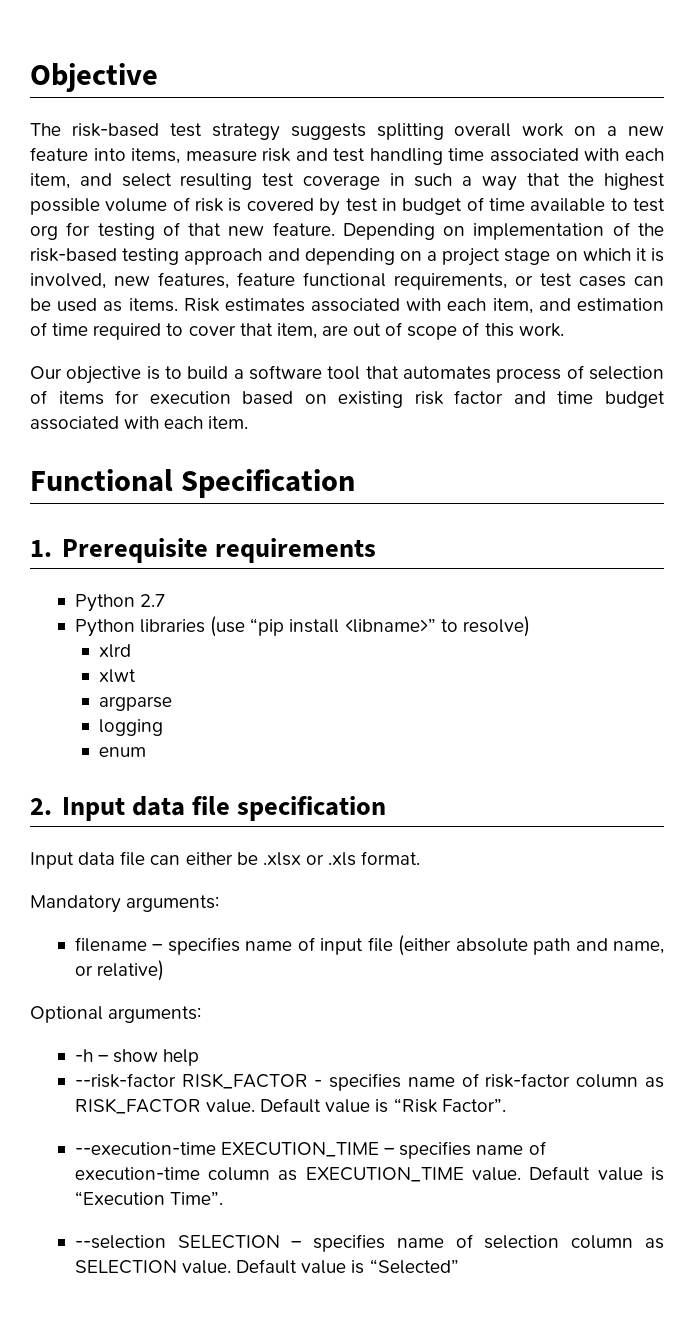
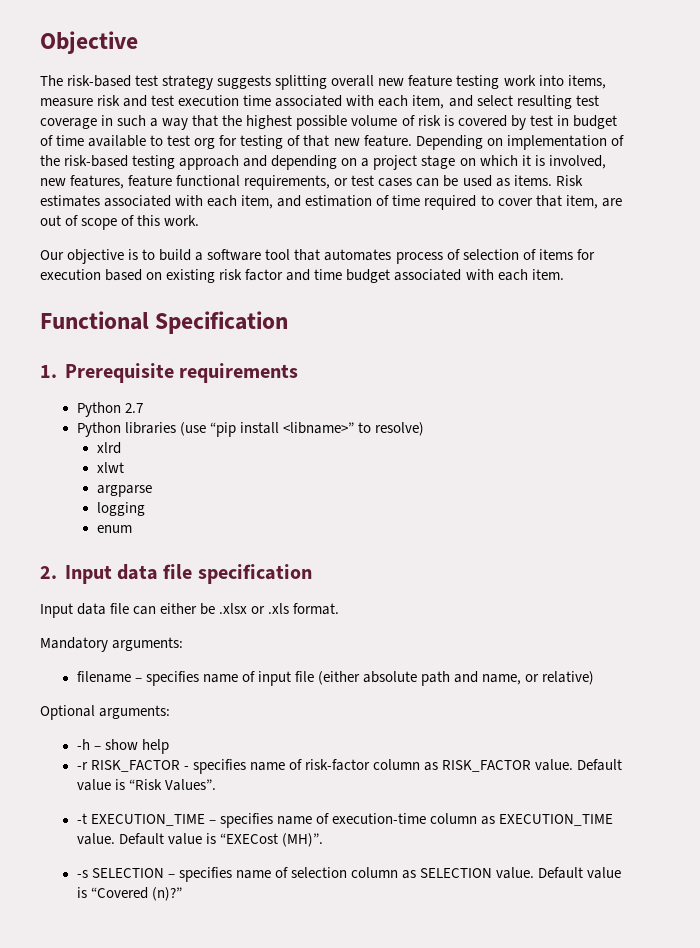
[522,123,664,137] [30,147,88,161] work on a new feature -> [378,75,536,89] new feature testing work
[369,148,443,165] handling -> [178,95,240,106] execution
[74,1073,176,1088] --risk-factor -> [76,762,88,770] -r
[441,1098,506,1112] [74,1142,216,1155] Factor”. // --execution-time -> [164,779,216,791] [76,813,87,824] Values”. // -t
[74,1191,223,1205] [74,1235,166,1249] “Execution Time”. // --selection -> [219,833,323,847] [76,870,88,878] “EXECost (MH)”. // -s
[369,1259,459,1274] “Selected” -> [90,887,182,901] “Covered (n)?”

